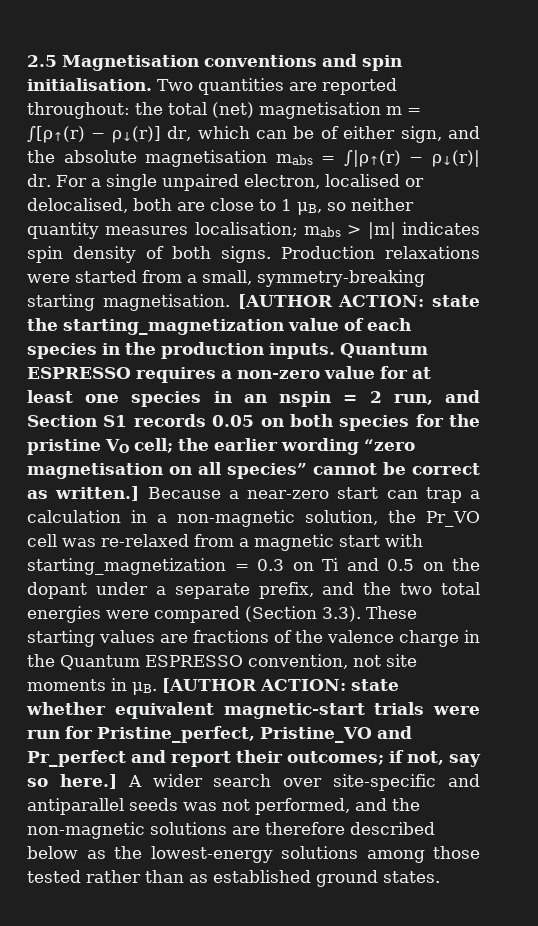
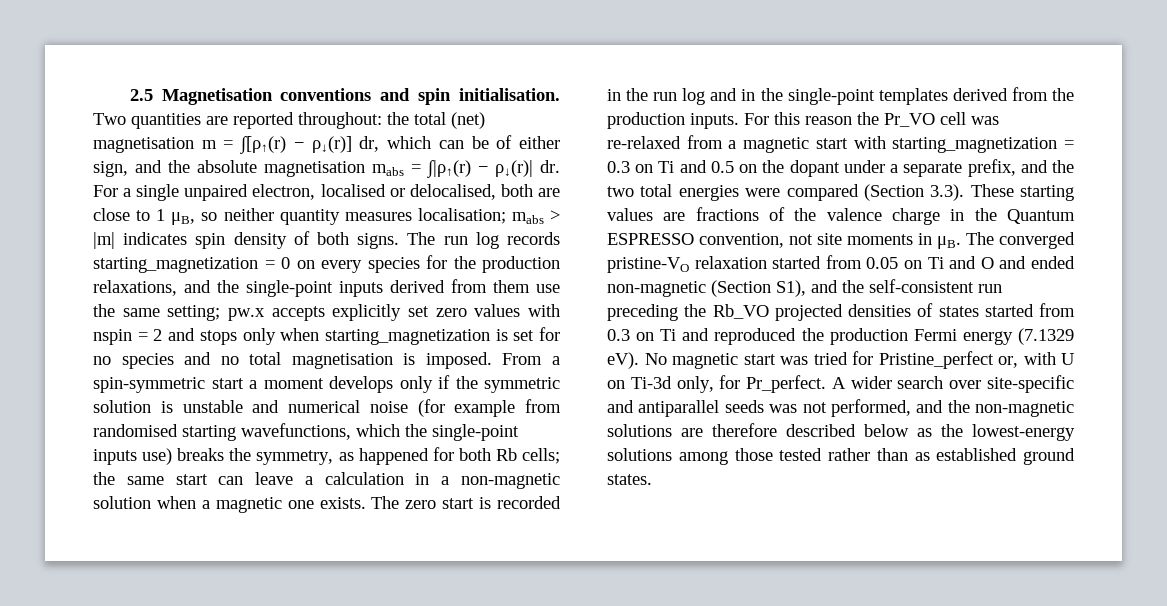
[281,246,480,259] [27,270,425,287] [27,294,480,311] [27,318,411,335] [27,342,428,359] [27,366,431,383] [27,390,481,407] [27,414,480,431] [27,438,415,455] [27,462,480,479] [27,486,329,501] Production relaxations were started from a small, symmetry-breaking starting magnetisation. [AUTHOR ACTION: state the starting_magnetization value of each species in the production inputs. Quantum ESPRESSO requires a non-zero value for at least one species in an nspin = 2 run, and Section S1 records 0.05 on both species for the pristine VO cell; the earlier wording “zero magnetisation on all species” cannot be correct as written.] Because a near-zero -> [407,232,560,249] [93,255,560,273] [93,279,560,297] [93,304,560,321] [93,327,560,345] [93,352,560,369] [93,375,560,393] [93,399,561,417] [93,423,519,441] [93,447,561,465] [93,472,164,485] The run log records starting_magnetization = 0 on every species for the production relaxations, and the single-point inputs derived from them use the same setting; pw.x accepts explicitly set zero values with nspin = 2 and stops only when starting_magnetization is set for no species and no total magnetisation is imposed. From a spin-symmetric start a moment develops only if the symmetric solution is unstable and numerical noise (for example from randomised starting wavefunctions, which the single-point inputs use) breaks the symmetry, as happened for both Rb cells; the same
[425,487,462,503] trap -> [255,472,294,485] leave
[305,510,378,525] solution, -> [93,496,561,513] [607,87,1074,105] [607,112,852,129] solution when a magnetic one exists. The zero start is recorded in the run log and in the single-point templates derived from the production inputs. For this reason
[162,678,399,693] [26,702,480,719] [27,726,412,743] [27,750,481,767] [27,774,117,789] [AUTHOR ACTION: state whether equivalent magnetic-start trials were run for Pristine_perfect, Pristine_VO and Pr_perfect and report their outcomes; if not, say so here.] -> [966,232,1075,249] [607,255,1075,273] [607,279,1002,297] [607,303,1075,321] [607,328,1074,345] [607,351,1074,369] [607,375,827,393] The converged pristine-VO relaxation started from 0.05 on Ti and O and ended non-magnetic (Section S1), and the self-consistent run preceding the Rb_VO projected densities of states started from 0.3 on Ti and reproduced the production Fermi energy (7.1329 eV). No magnetic start was tried for Pristine_perfect or, with U on Ti-3d only, for Pr_perfect.

